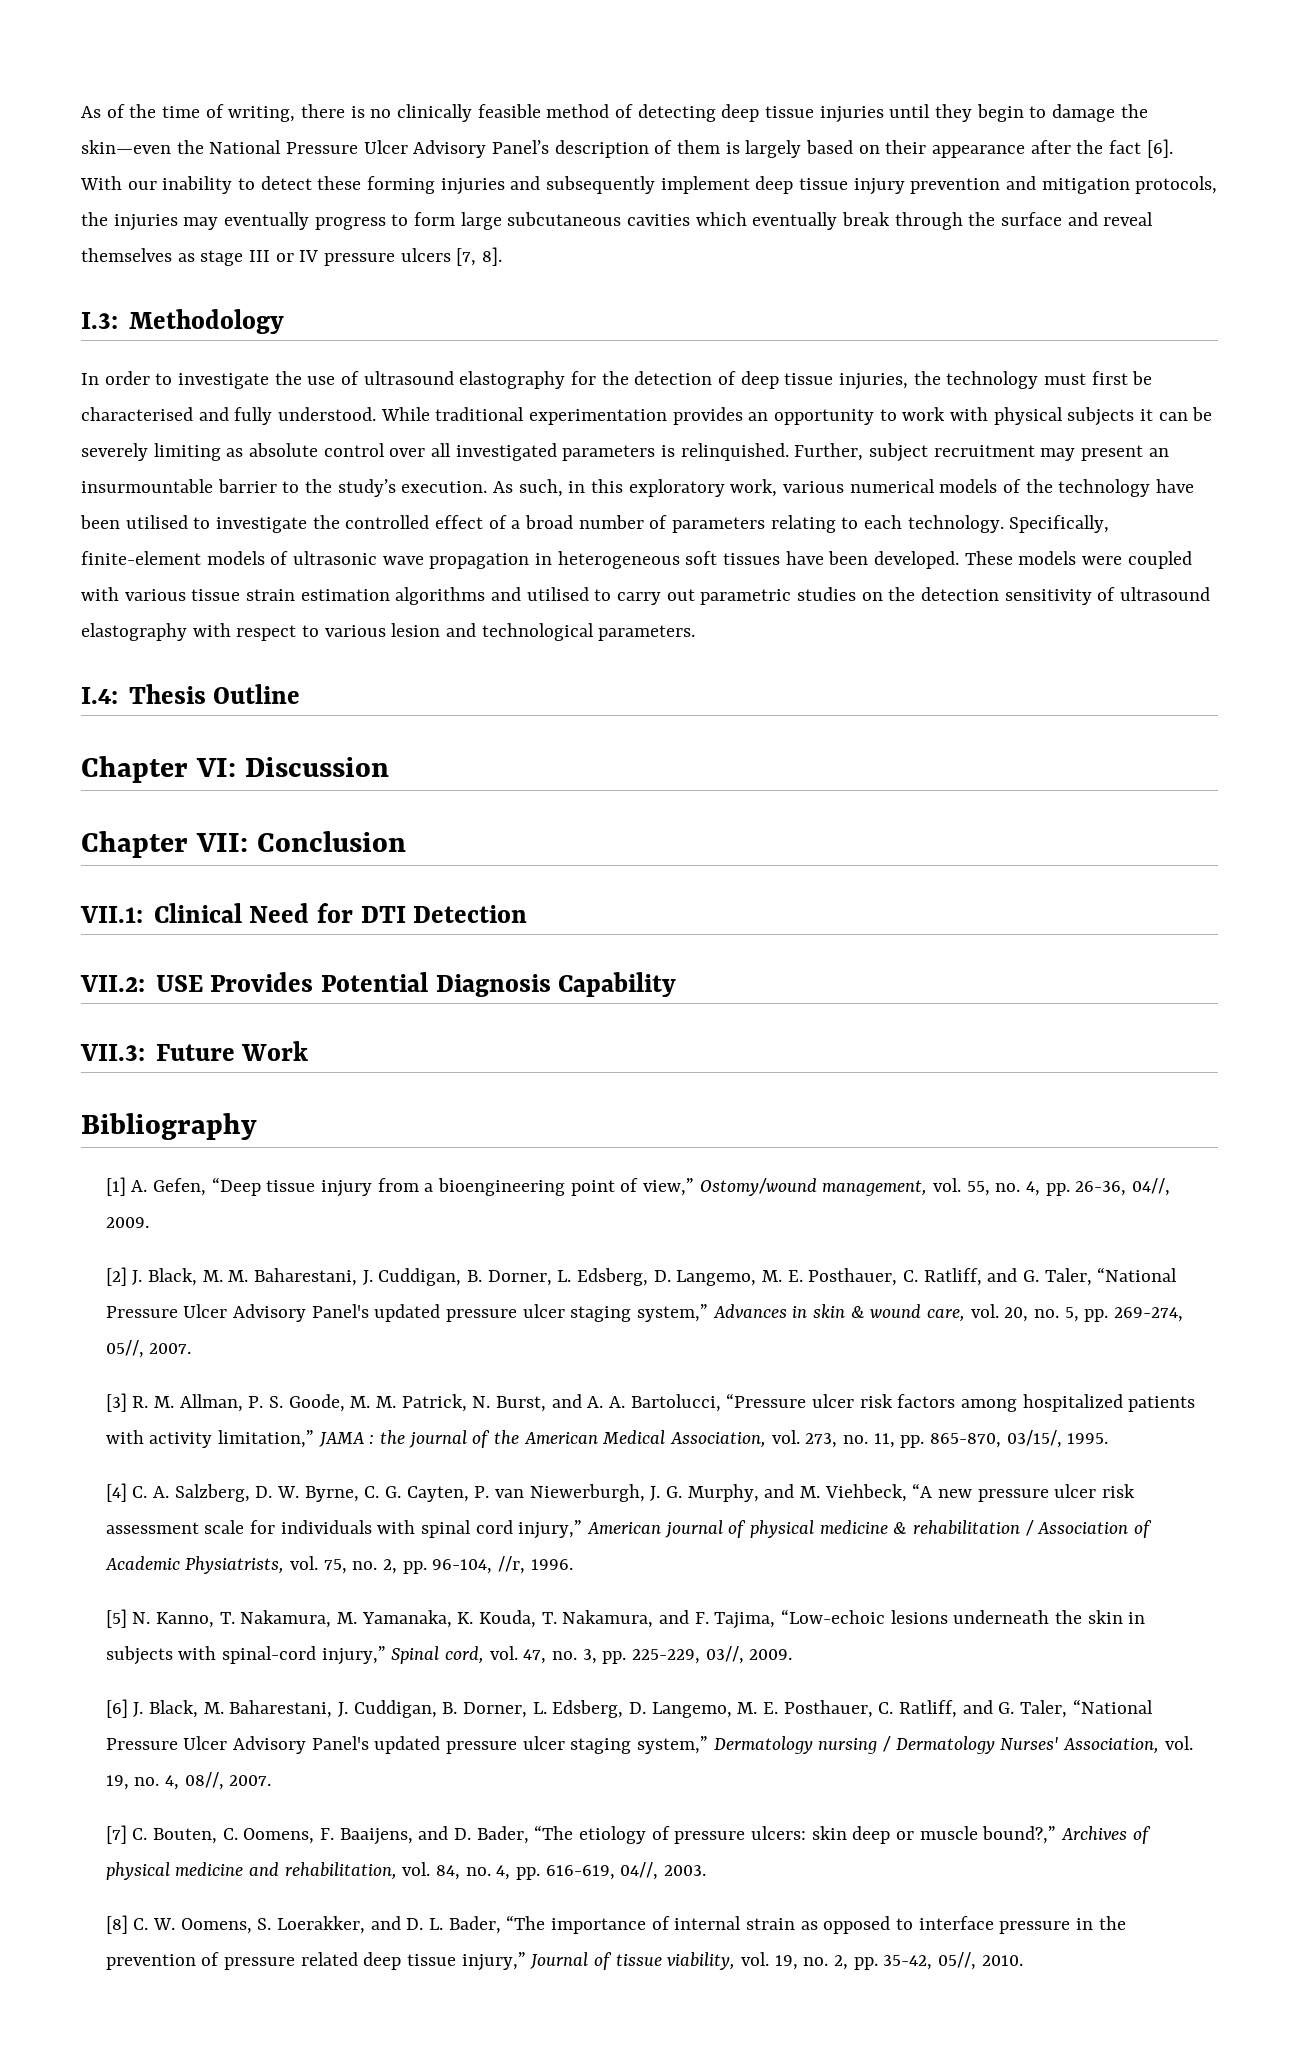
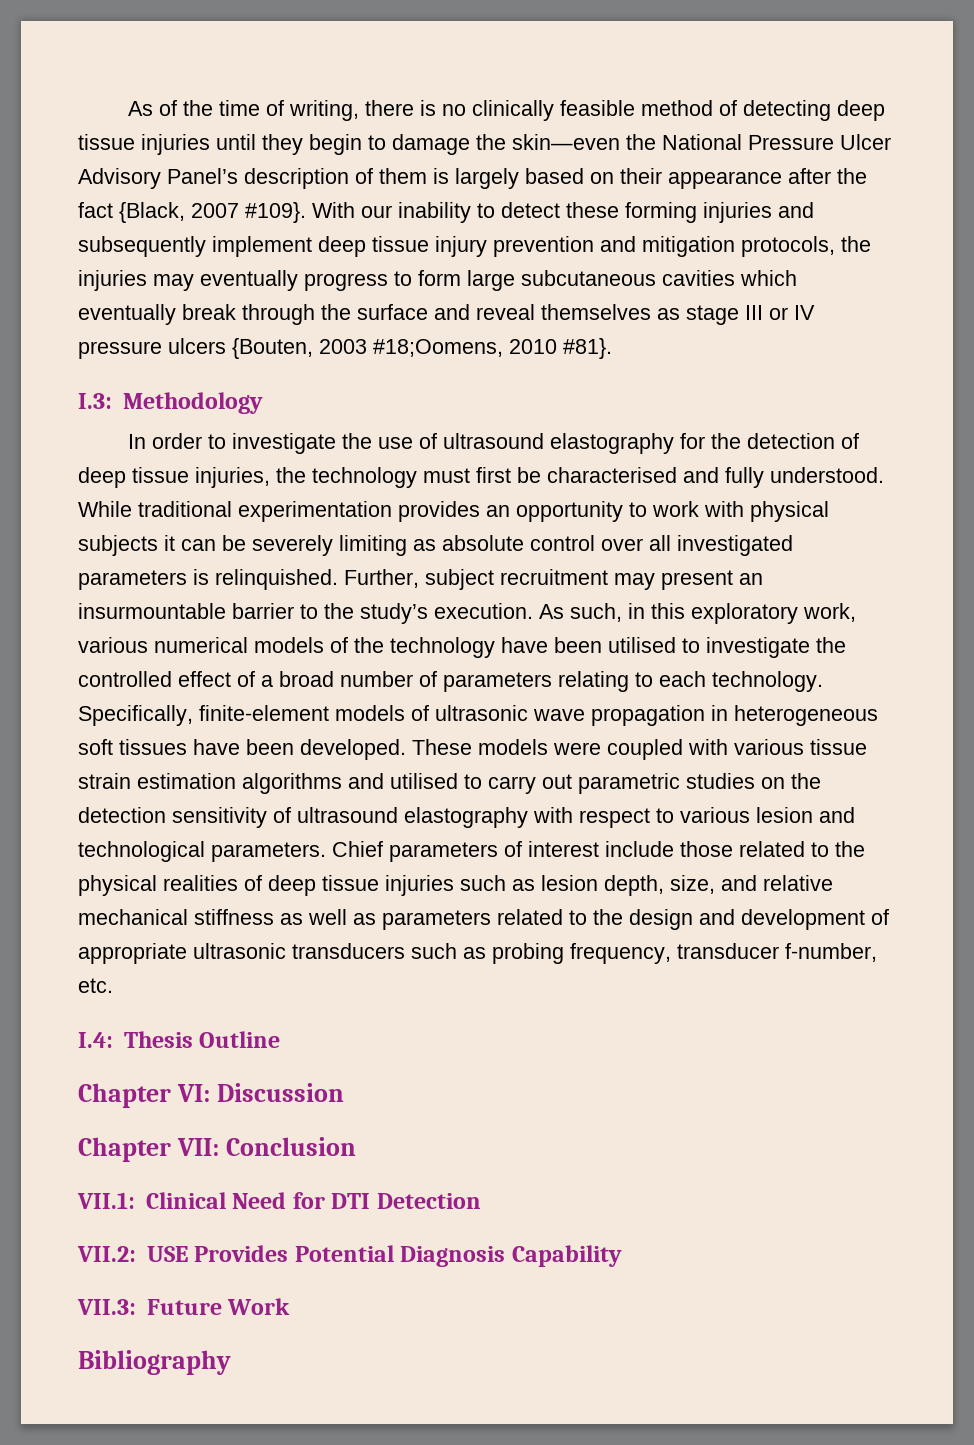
[1146,139,1173,158] [6]. -> [119,202,306,223] {Black, 2007 #109}.
[456,247,503,266] [7, 8]. -> [232,338,612,359] {Bouten, 2003 #18;Oomens, 2010 #81}.
(696, 633) none -> [332,841,865,862] [78,875,833,896] [78,909,889,930] [78,943,877,964] [78,978,113,993] Chief parameters of interest include those related to the physical realities of deep tissue injuries such as lesion depth, size, and relative mechanical stiffness as well as parameters related to the design and development of appropriate ultrasonic transducers such as probing frequency, transducer f-number, etc.
[105,1177,1171,1197] [105,1217,149,1228] [105,1267,1178,1286] [105,1304,1184,1322] [105,1340,192,1358] [105,1393,1196,1412] [105,1430,1109,1448] [105,1483,1136,1502] [105,1520,1153,1539] [104,1556,573,1574] [105,1609,1146,1629] [105,1646,793,1665] [105,1699,1153,1718] [105,1736,1193,1754] [105,1772,272,1790] [105,1825,1151,1845] [105,1862,707,1880] [105,1915,1126,1934] [105,1952,1023,1971] // [1] A. Gefen, “Deep tissue injury from a bioengineering point of view,” Ostomy/wound management, vol. 55, no. 4, pp. 26-36, 04//, 2009. // [2] J. Black, M. M. Baharestani, J. Cuddigan, B. Dorner, L. Edsberg, D. Langemo, M. E. Posthauer, C. Ratliff, and G. Taler, “National Pressure Ulcer Advisory Panel's updated pressure ulcer staging system,” Advances in skin & wound care, vol. 20, no. 5, pp. 269-274, 05//, 2007. // [3] R. M. Allman, P. S. Goode, M. M. Patrick, N. Burst, and A. A. Bartolucci, “Pressure ulcer risk factors among hospitalized patients with activity limitation,” JAMA : the journal of the American Medical Association, vol. 273, no. 11, pp. 865-870, 03/15/, 1995. // [4] C. A. Salzberg, D. W. Byrne, C. G. Cayten, P. van Niewerburgh, J. G. Murphy, and M. Viehbeck, “A new pressure ulcer risk assessment scale for individuals with spinal cord injury,” American journal of physical medicine & rehabilitation / Association of Academic Physiatrists, vol. 75, no. 2, pp. 96-104, //r, 1996. // [5] N. Kanno, T. Nakamura, M. Yamanaka, K. Kouda, T. Nakamura, and F. Tajima, “Low-echoic lesions underneath the skin in subjects with spinal-cord injury,” Spinal cord, vol. 47, no. 3, pp. 225-229, 03//, 2009. // [6] J. Black, M. Baharestani, J. Cuddigan, B. Dorner, L. Edsberg, D. Langemo, M. E. Posthauer, C. Ratliff, and G. Taler, “National Pressure Ulcer Advisory Panel's updated pressure ulcer staging system,” Dermatology nursing / Dermatology Nurses' Association, vol. 19, no. 4, 08//, 2007. // [7] C. Bouten, C. Oomens, F. Baaijens, and D. Bader, “The etiology of pressure ulcers: skin deep or muscle bound?,” Archives of physical medicine and rehabilitation, vol. 84, no. 4, pp. 616-619, 04//, 2003. // [8] C. W. Oomens, S. Loerakker, and D. L. Bader, “The importance of internal strain as opposed to interface pressure in the prevention of pressure related deep tissue injury,” Journal of tissue viability, vol. 19, no. 2, pp. 35-42, 05//, 2010. -> (231, 1362) none

